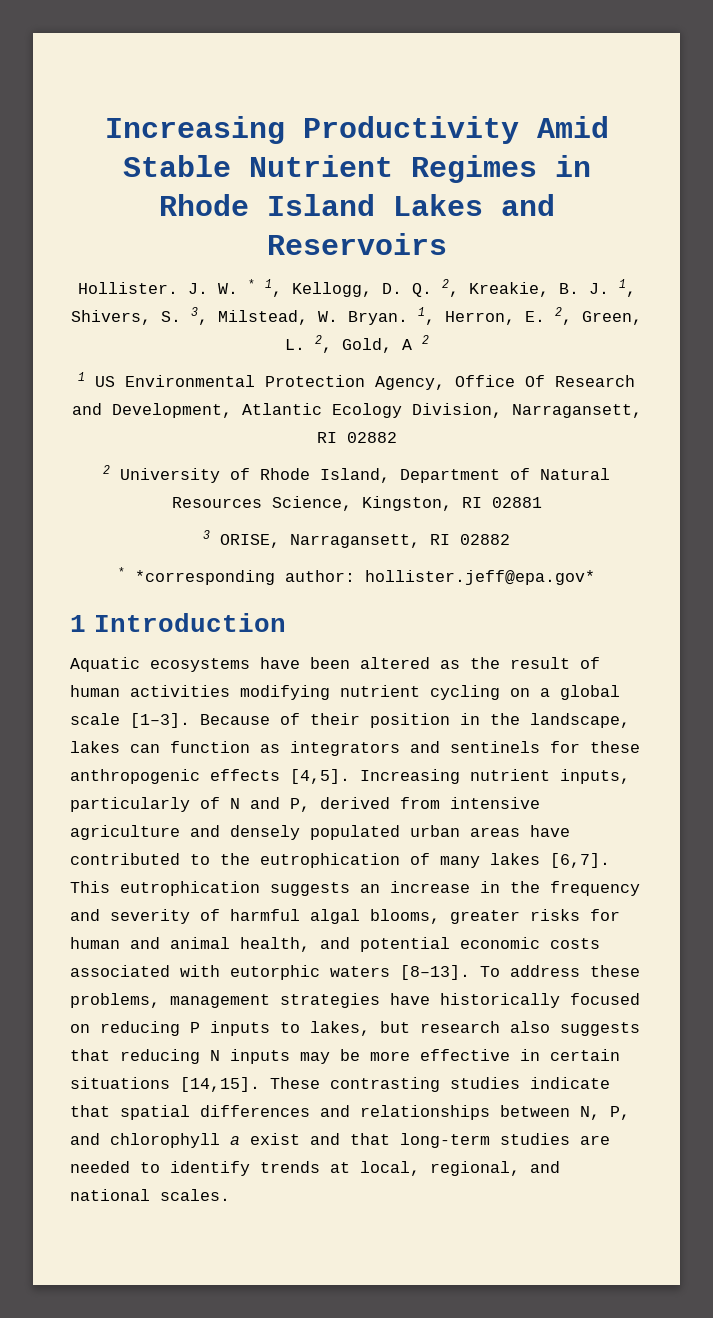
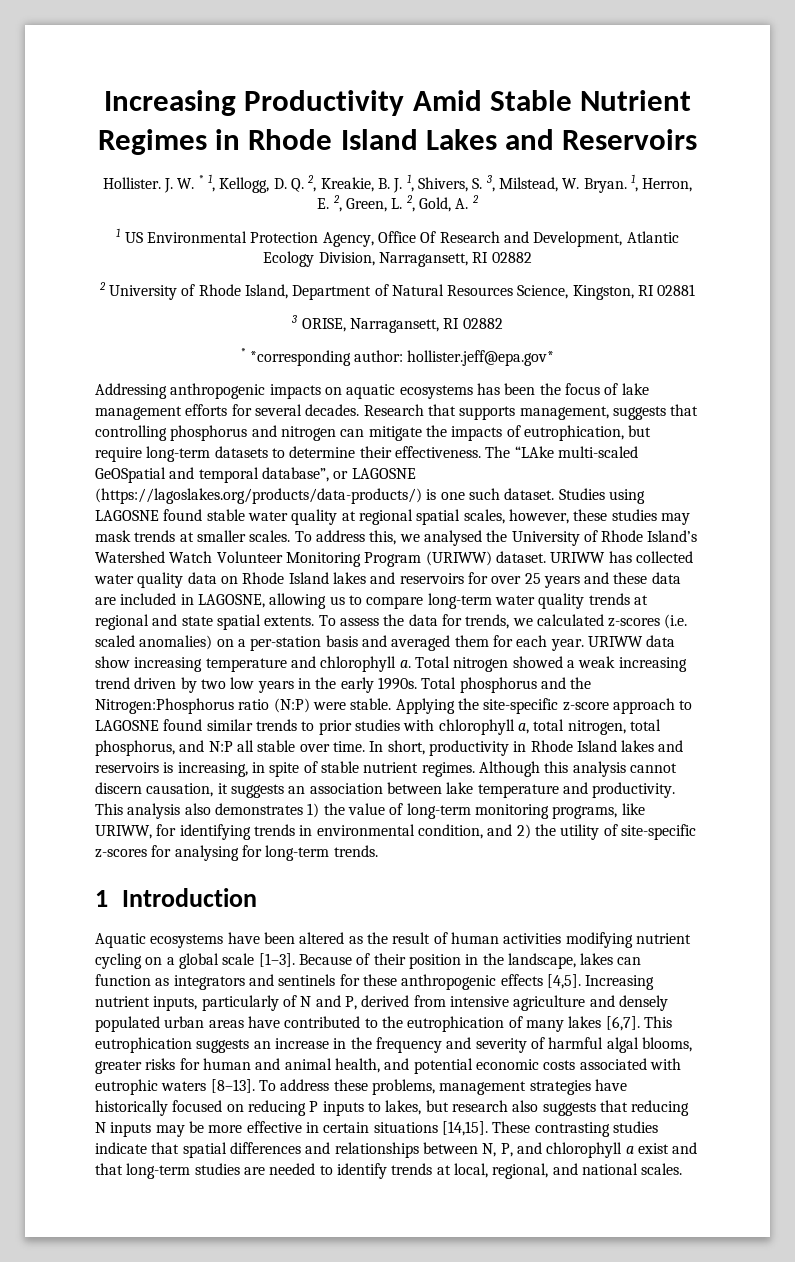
[401,339,412,350] A -> [455,198,469,209] A.
(595, 577) none -> [95,383,649,399] [95,404,699,420] [95,425,652,441] [95,446,638,462] [95,467,416,483] [95,488,645,504] [95,509,690,525] [95,530,698,546] [95,551,693,567] [94,572,681,588] [95,593,648,609] [95,614,688,630] [95,635,676,651] [95,656,687,672] [95,677,592,693] [95,698,693,714] [95,719,661,735] [95,740,684,756] [95,761,677,777] [95,782,676,798] [95,803,645,819] [95,824,696,840] [95,845,378,861] // Addressing anthropogenic impacts on aquatic ecosystems has been the focus of lake management efforts for several decades. Research that supports management, suggests that controlling phosphorus and nitrogen can mitigate the impacts of eutrophication, but require long-term datasets to determine their effectiveness. The “LAke multi-scaled GeOSpatial and temporal database”, or LAGOSNE (https://lagoslakes.org/products/data-products/) is one such dataset. Studies using LAGOSNE found stable water quality at regional spatial scales, however, these studies may mask trends at smaller scales. To address this, we analysed the University of Rhode Island’s Watershed Watch Volunteer Monitoring Program (URIWW) dataset. URIWW has collected water quality data on Rhode Island lakes and reservoirs for over 25 years and these data are included in LAGOSNE, allowing us to compare long-term water quality trends at regional and state spatial extents. To assess the data for trends, we calculated z-scores (i.e. scaled anomalies) on a per-station basis and averaged them for each year. URIWW data show increasing temperature and chlorophyll a. Total nitrogen showed a weak increasing trend driven by two low years in the early 1990s. Total phosphorus and the Nitrogen:Phosphorus ratio (N:P) were stable. Applying the site-specific z-score approach to LAGOSNE found similar trends to prior studies with chlorophyll a, total nitrogen, total phosphorus, and N:P all stable over time. In short, productivity in Rhode Island lakes and reservoirs is increasing, in spite of stable nutrient regimes. Although this analysis cannot discern causation, it suggests an association between lake temperature and productivity. This analysis also demonstrates 1) the value of long-term monitoring programs, like URIWW, for identifying trends in environmental condition, and 2) the utility of site-specific z-scores for analysing for long-term trends.
[230,965,320,980] eutorphic -> [95,1079,158,1095] eutrophic

